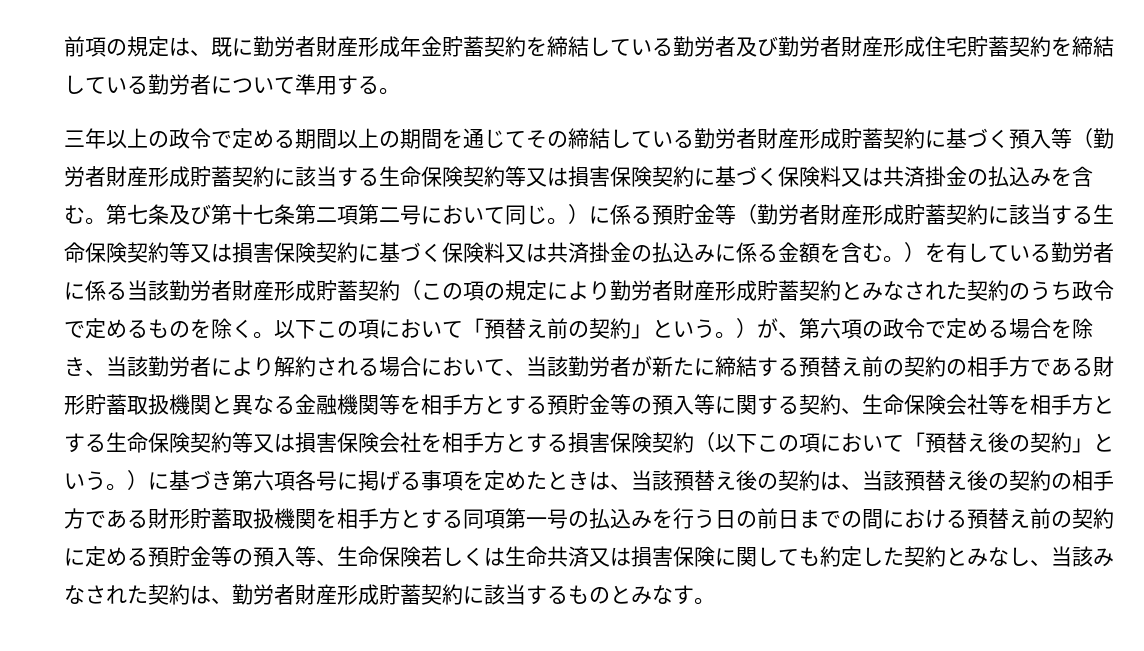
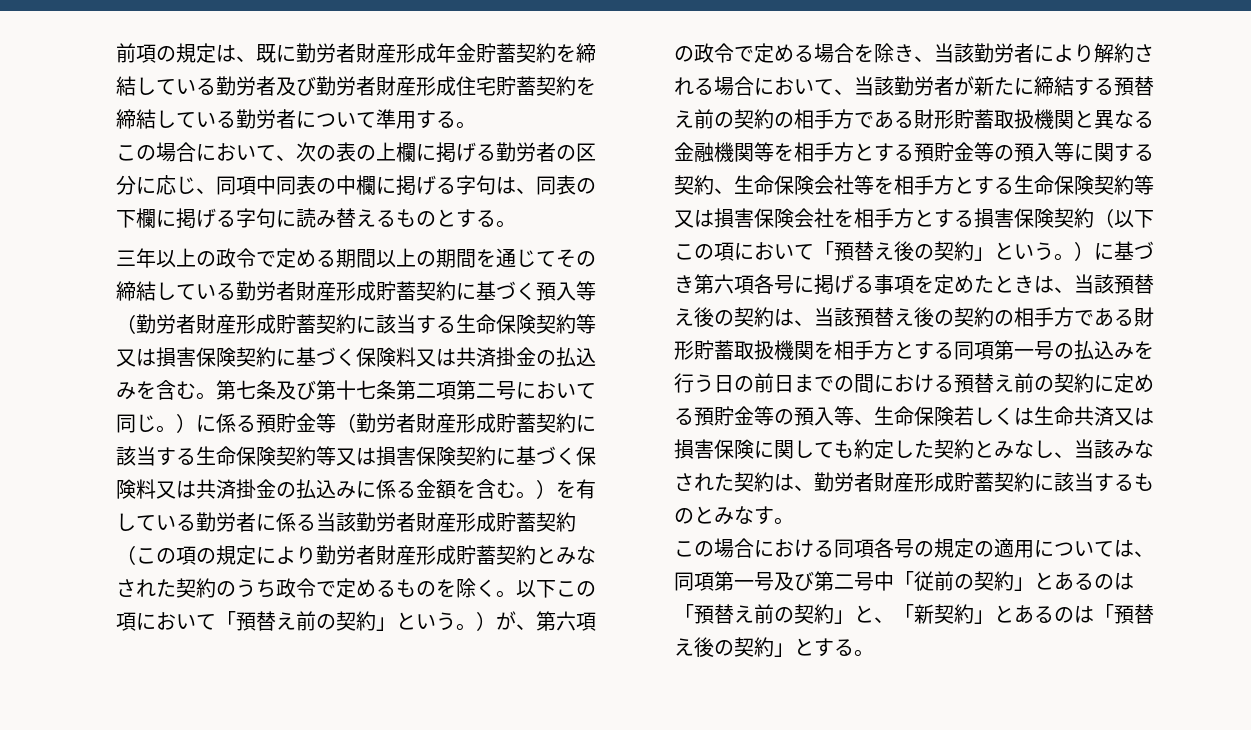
(400, 91) none -> [115,142,596,163] [115,175,596,196] [115,208,516,229] // この場合において、次の表の上欄に掲げる勤労者の区分に応じ、同項中同表の中欄に掲げる字句は、同表の下欄に掲げる字句に読み替えるものとする。
(715, 601) none -> [673,538,1154,558] [673,571,1134,591] [673,604,1154,624] [673,637,874,657] // この場合における同項各号の規定の適用については、同項第一号及び第二号中「従前の契約」とあるのは「預替え前の契約」と、「新契約」とあるのは「預替え後の契約」とする。

